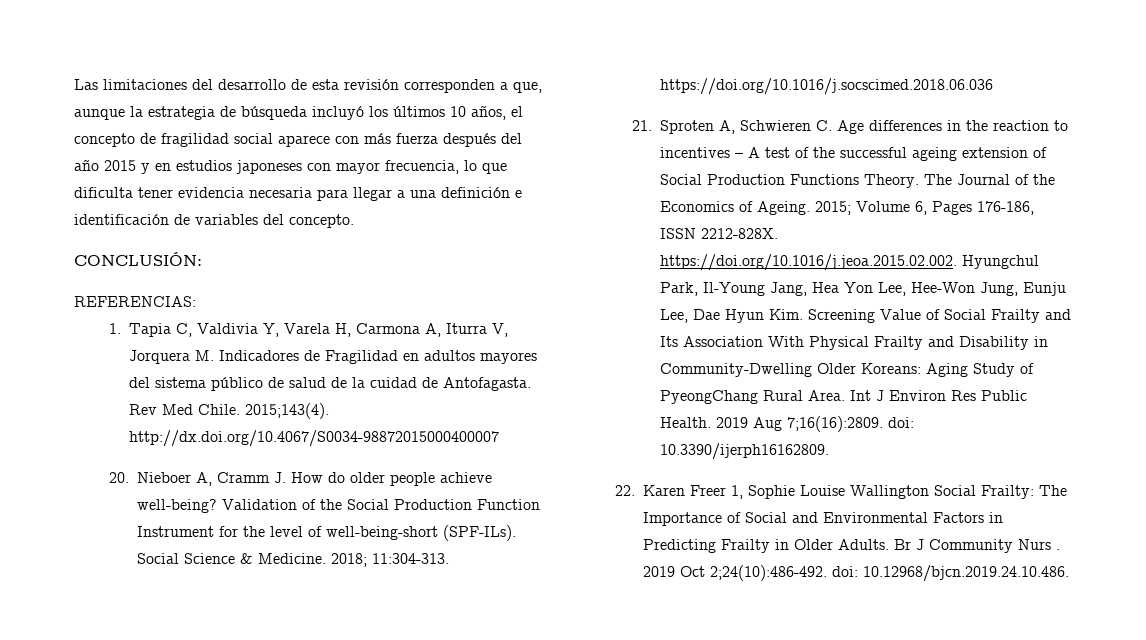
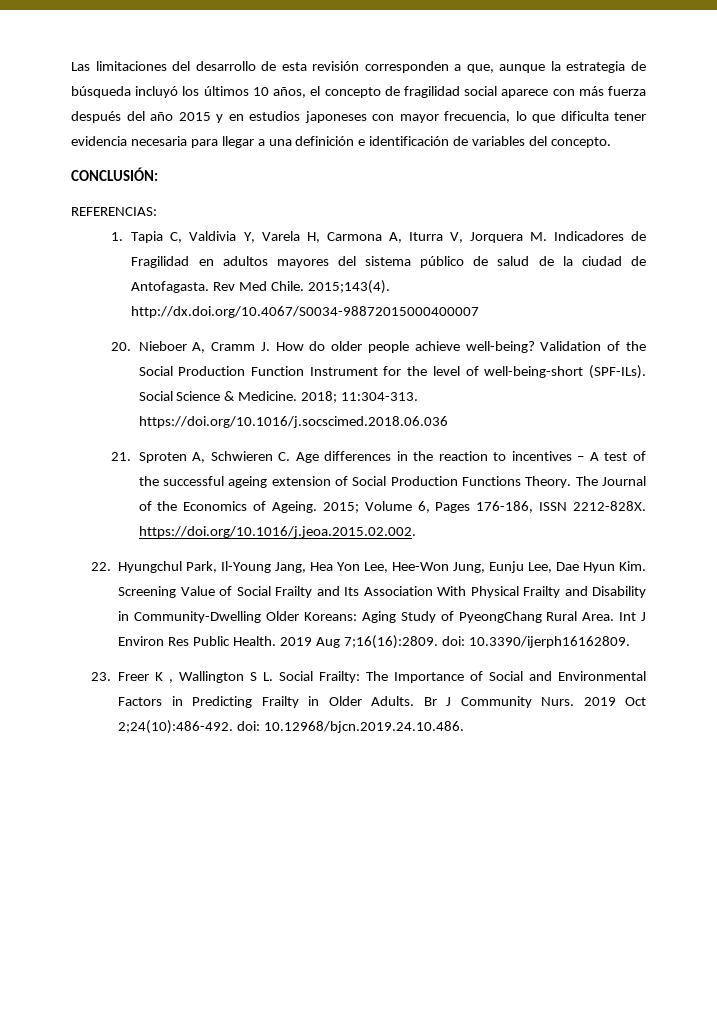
[370,377,418,388] cuidad -> [581,256,622,266] ciudad
(958, 262) none -> [91,562,112,571] // 22.
[614,485,929,499] 22. Karen Freer 1, Sophie Louise Wallington -> [91,671,274,683] 23. Freer K , Wallington S L.
[1017,539,1060,550] Nurs . -> [541,697,575,706] Nurs.

